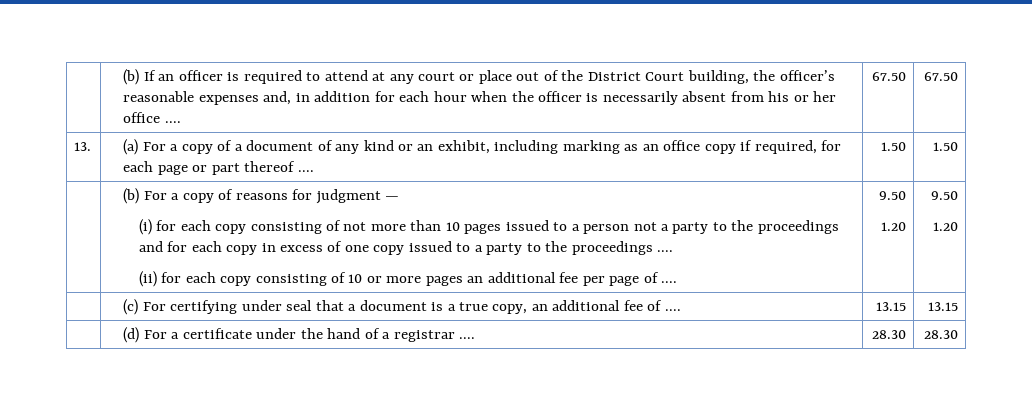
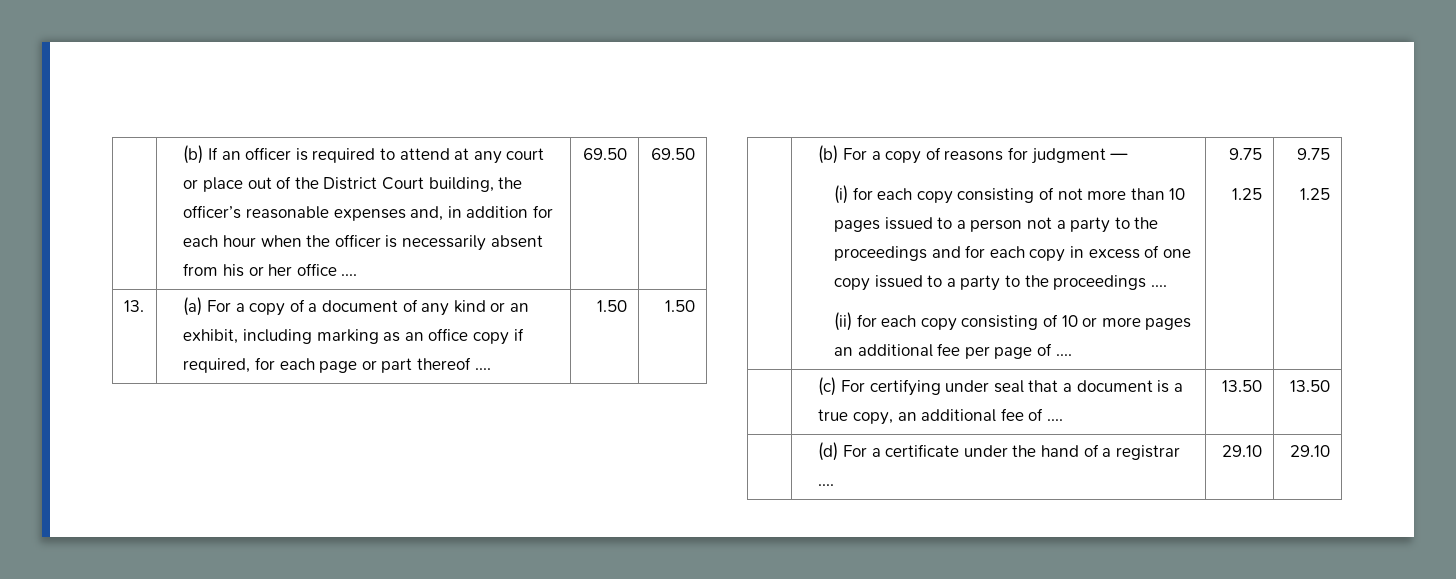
[871,72,906,81] [923,72,958,81] 67.50 | 67.50 -> [583,148,628,160] [651,148,696,160] 69.50 | 69.50
[878,191,906,200] [880,222,906,231] [930,191,958,200] [932,222,958,231] 9.50 // 1.20 | 9.50 // 1.20 -> [1229,148,1263,160] [1232,188,1263,200] [1297,148,1331,160] [1300,188,1331,200] 9.75 // 1.25 | 9.75 // 1.25
[875,302,906,311] [927,302,958,311] 13.15 | 13.15 -> [1222,380,1263,392] [1290,380,1331,392] 13.50 | 13.50
[871,330,906,339] [923,330,958,339] 28.30 | 28.30 -> [1222,445,1263,457] [1290,445,1331,457] 29.10 | 29.10

